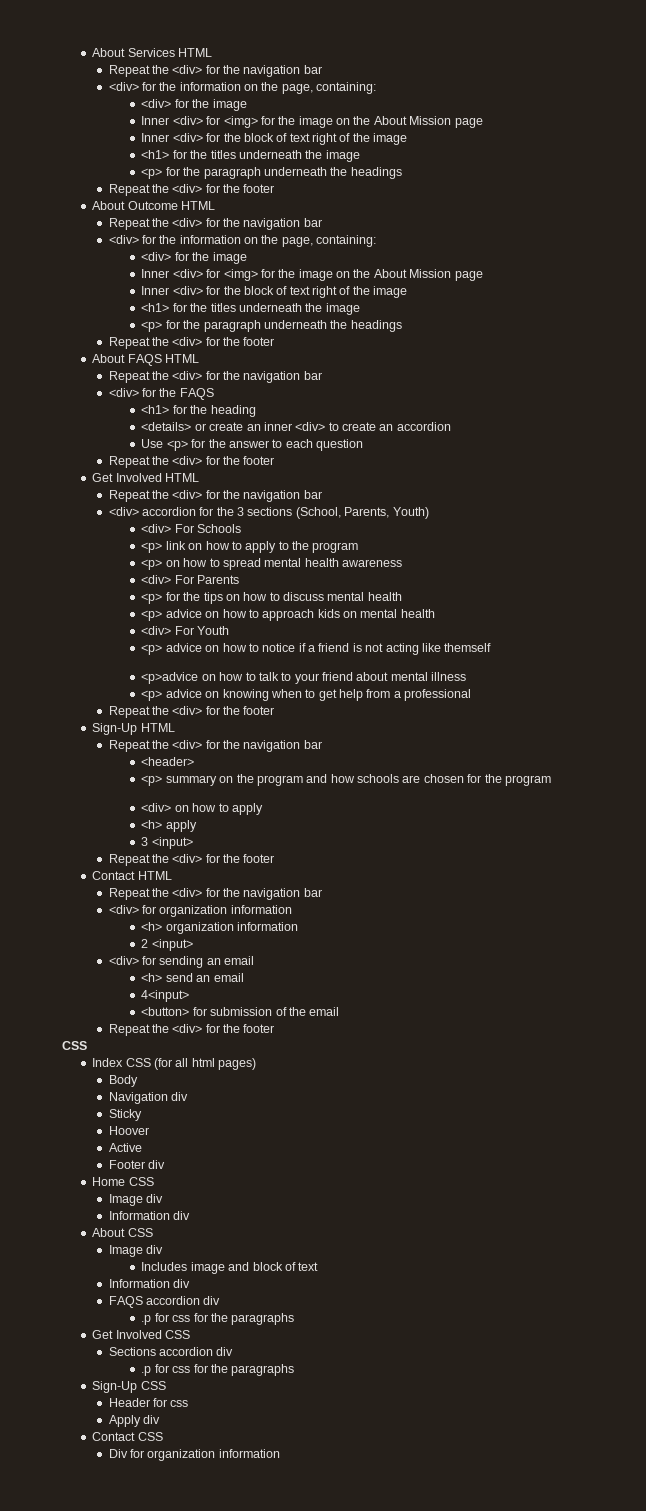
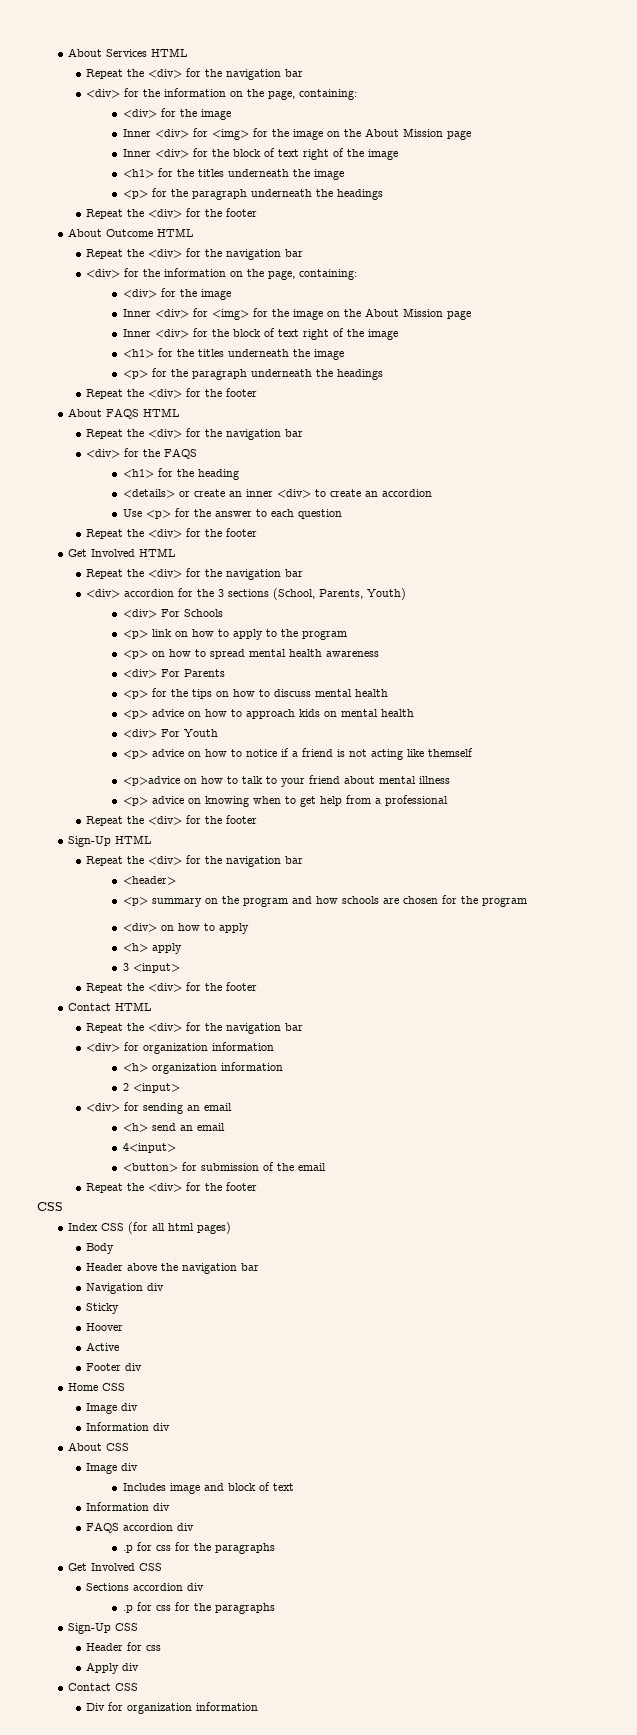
(138, 1081) none -> [86,1263,260,1274] // Header above the navigation bar

